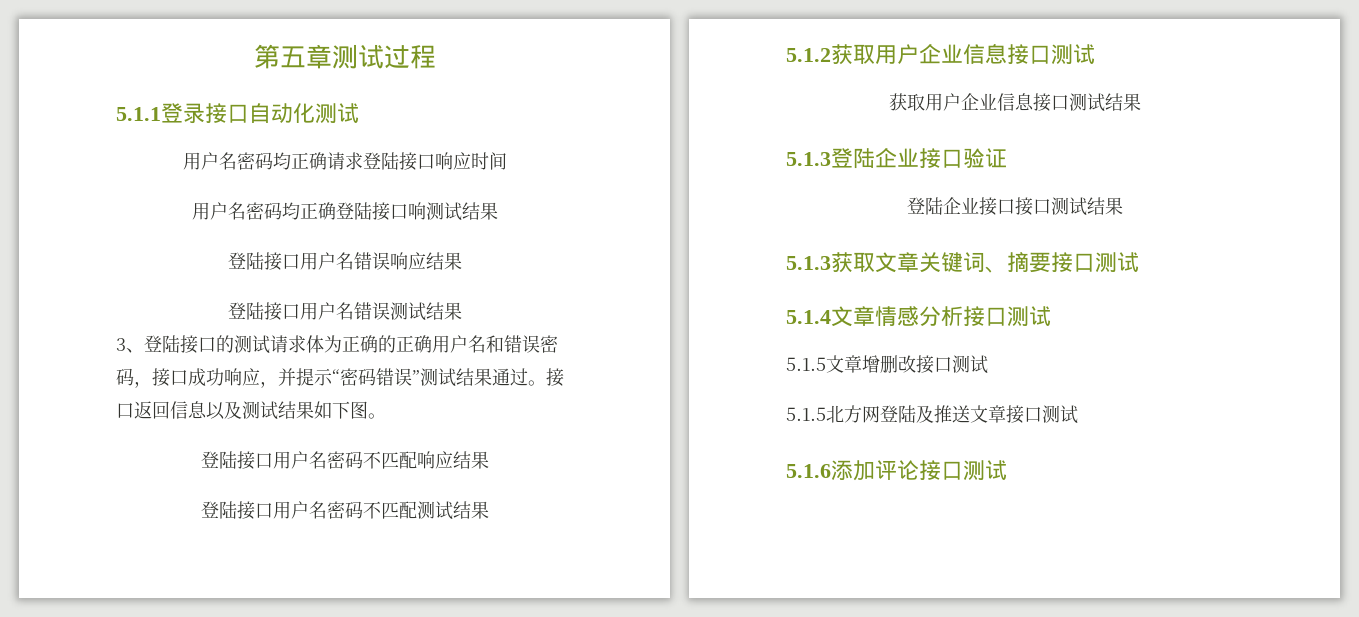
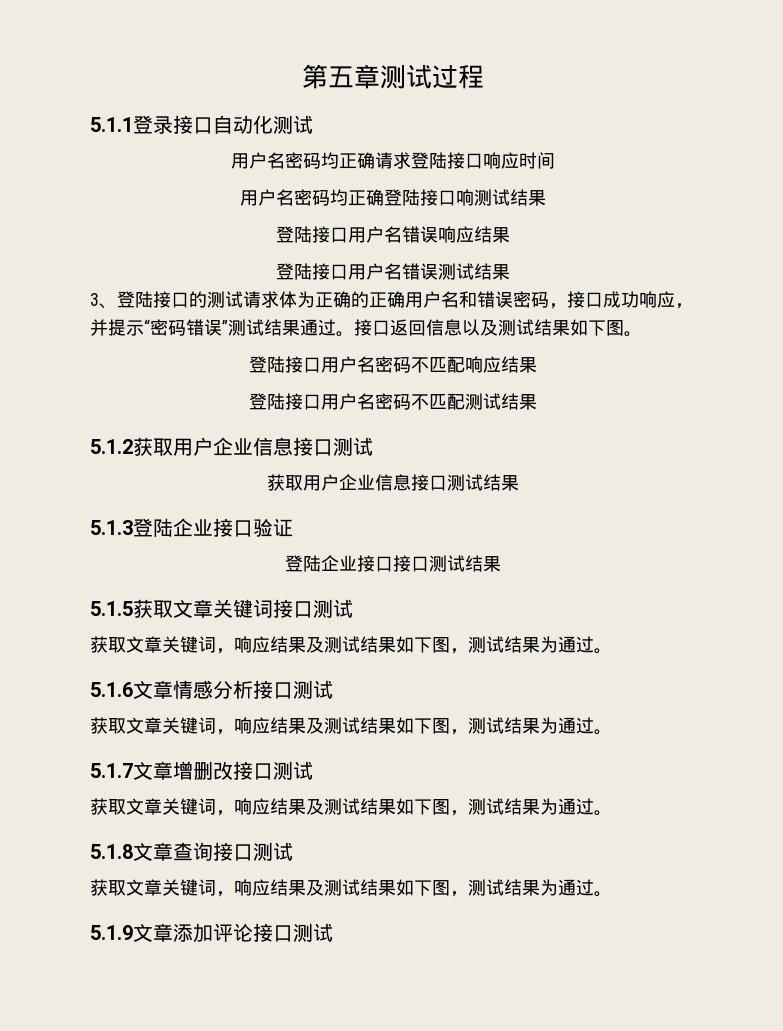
[786,252,1139,273] [786,310,831,324] 5.1.3获取文章关键词、摘要接口测试 // 5.1.4 -> [90,599,353,618] [90,636,612,654] [90,682,133,697] 5.1.5获取文章关键词接口测试 // 获取文章关键词，响应结果及测试结果如下图，测试结果为通过。 // 5.1.6
[786,357,826,371] 5.1.5 -> [90,717,612,735] [90,763,133,778] 获取文章关键词，响应结果及测试结果如下图，测试结果为通过。 // 5.1.7
[786,405,1078,424] [786,464,831,478] 5.1.5北方网登陆及推送文章接口测试 // 5.1.6 -> [90,798,612,816] [90,842,293,861] [90,879,612,897] [90,923,173,942] 获取文章关键词，响应结果及测试结果如下图，测试结果为通过。 // 5.1.8文章查询接口测试 // 获取文章关键词，响应结果及测试结果如下图，测试结果为通过。 // 5.1.9文章

